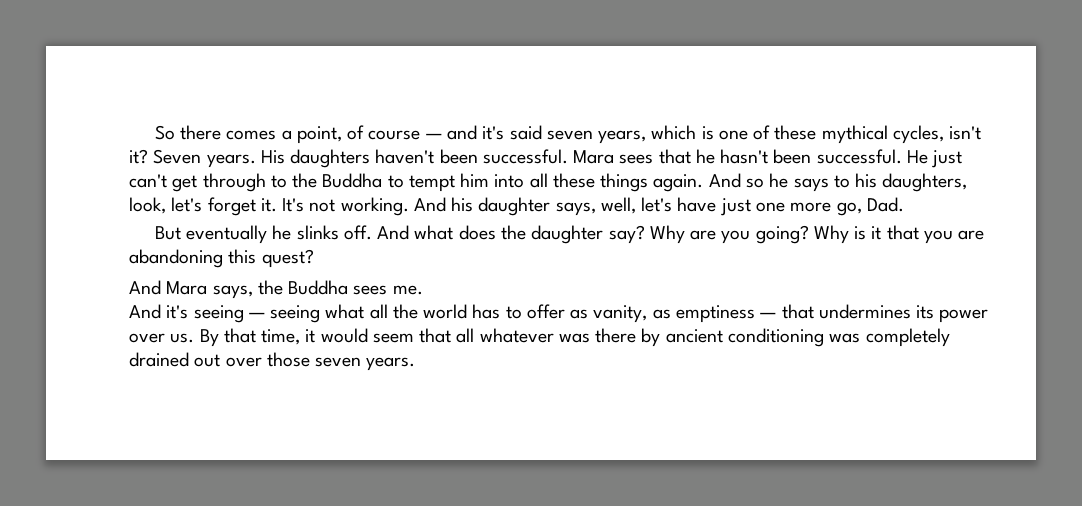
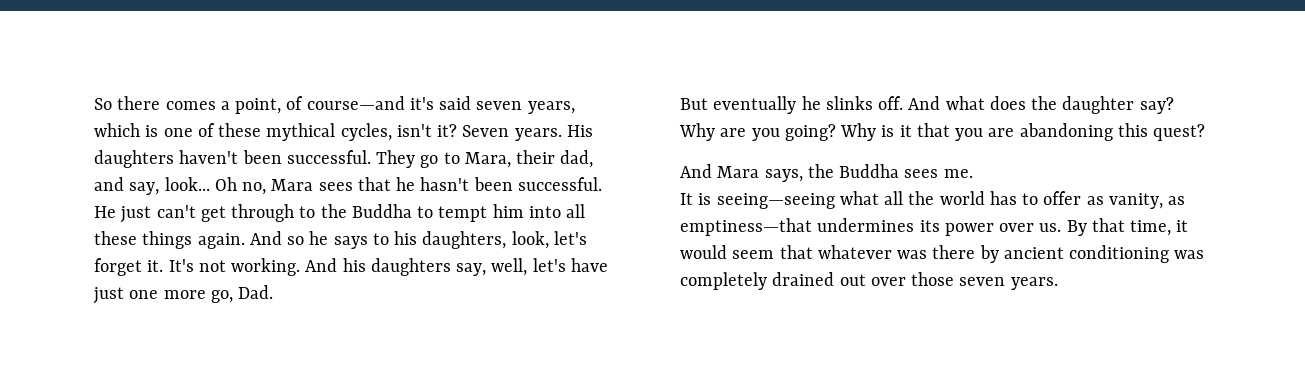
[368,125,477,140] course — and -> [306,96,405,110] course—and
(568, 156) none -> [376,150,594,168] [94,177,267,195] They go to Mara, their dad, and say, look... Oh no,
[478,197,596,216] daughter says, -> [370,258,487,276] daughters say,
[129,304,321,323] And it's seeing — seeing -> [680,193,835,209] It is seeing—seeing
[675,304,814,323] emptiness — that -> [680,218,812,236] emptiness—that
[456,328,475,343] all -> (813, 252) none

